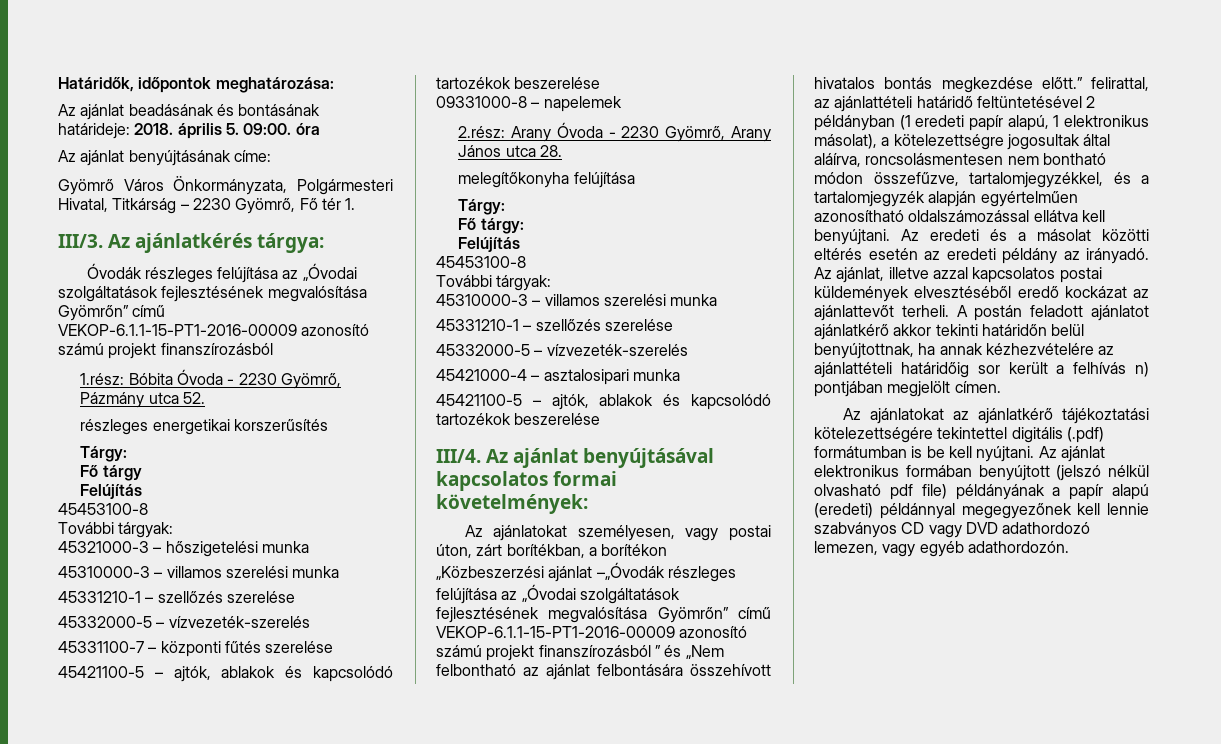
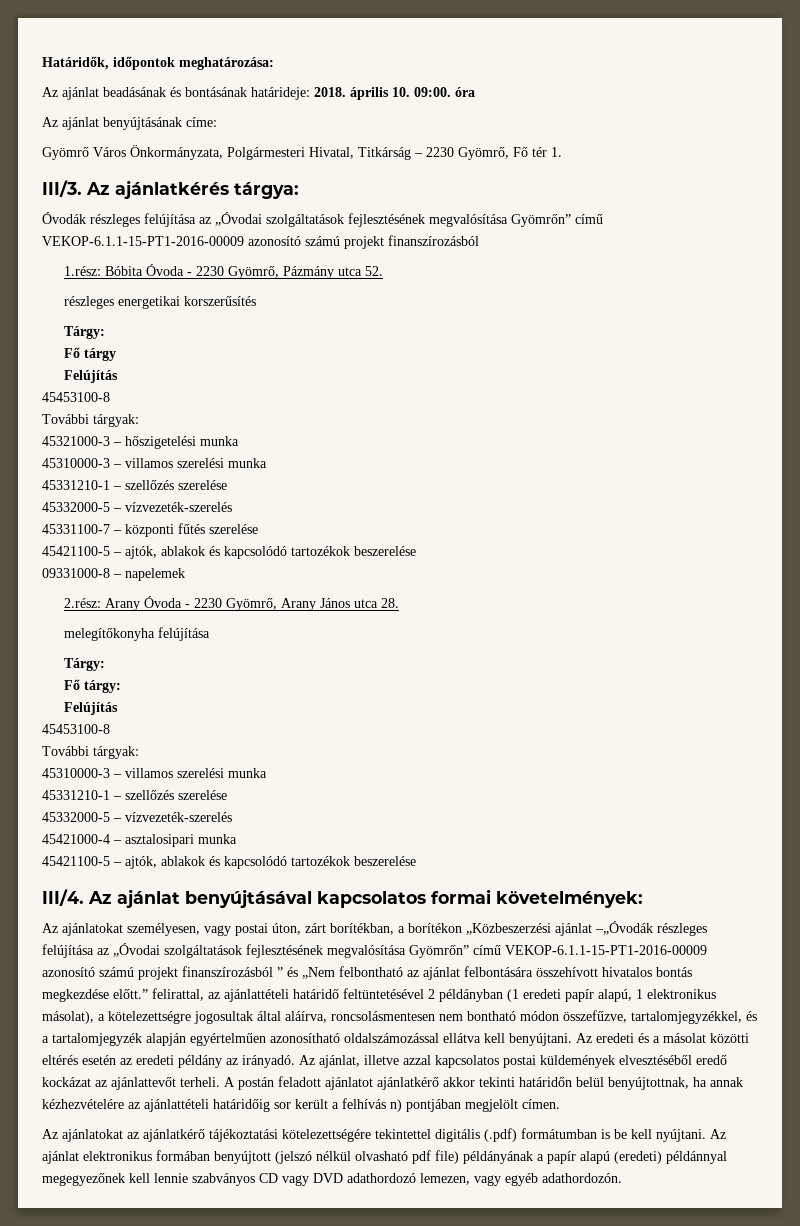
[225,123,239,135] 5. -> [392,87,410,97] 10.

